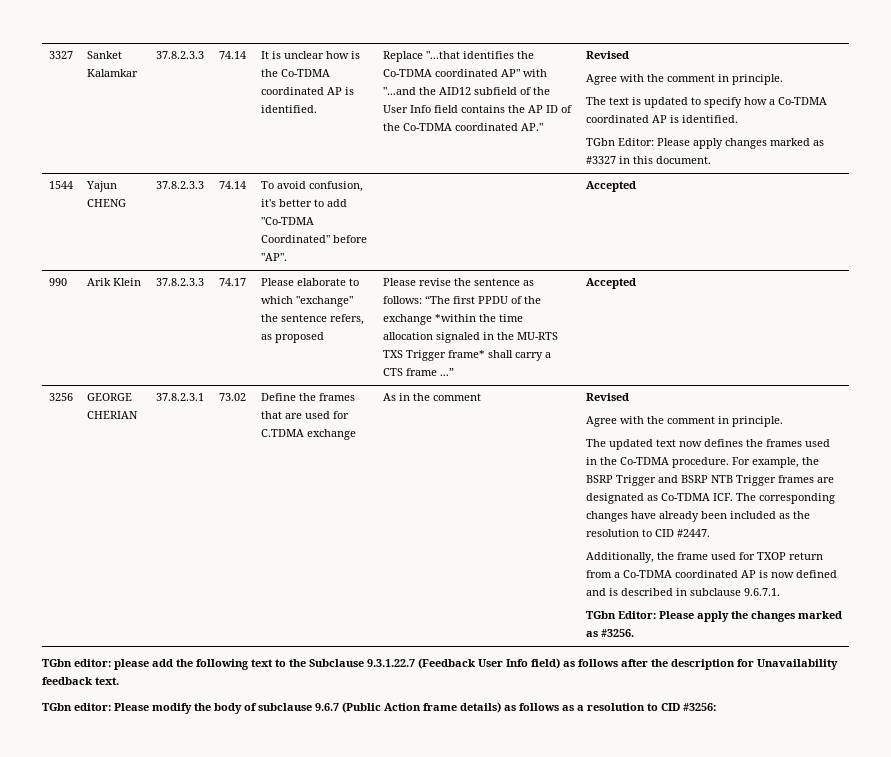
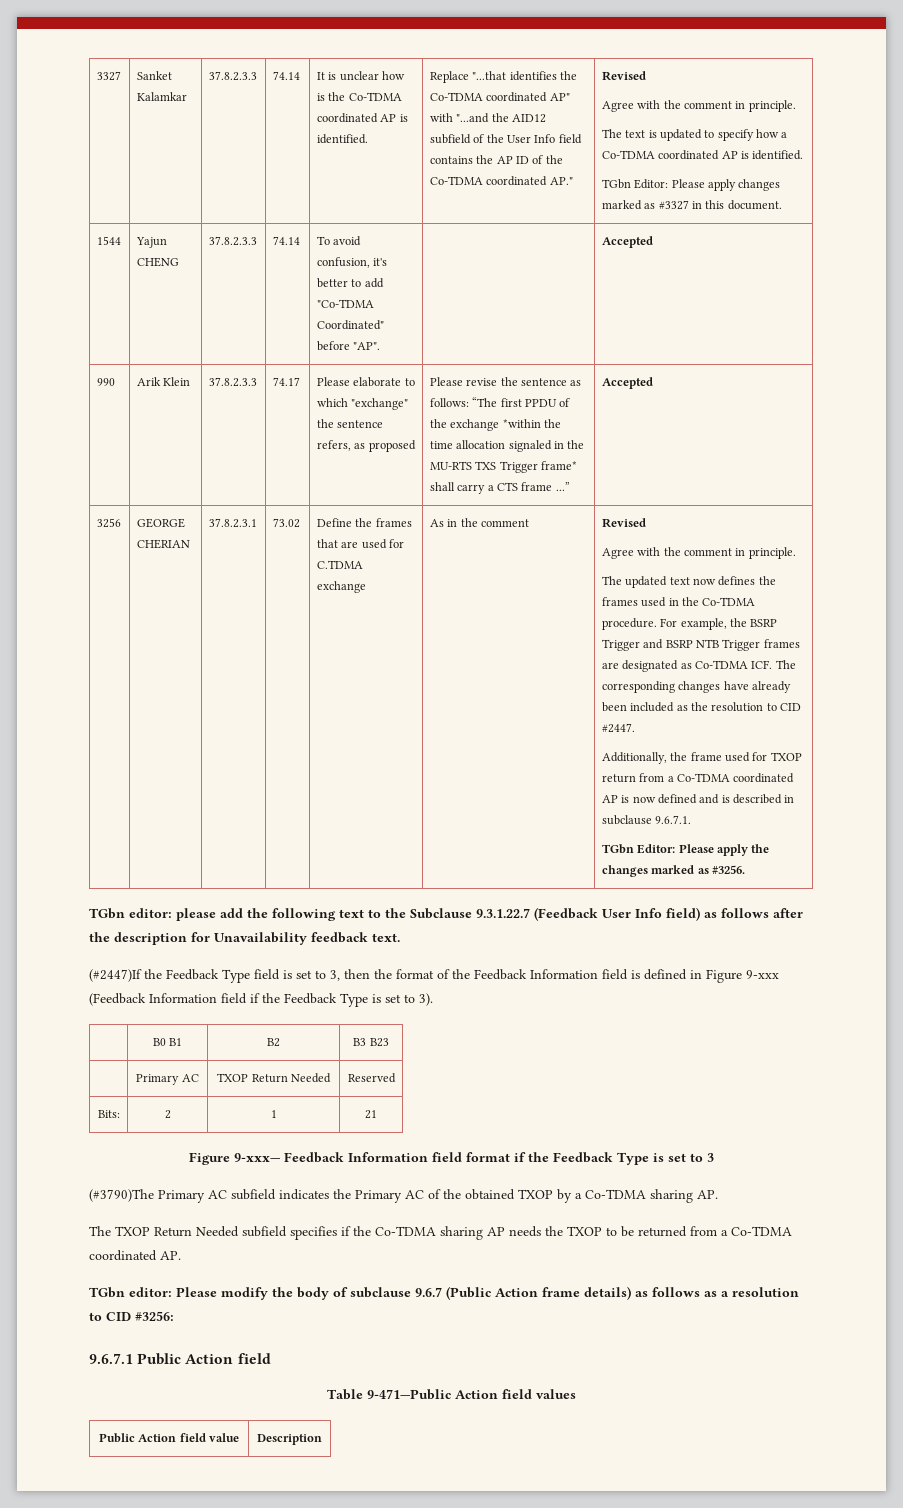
(119, 681) none -> [89,969,779,983] [89,993,433,1007] [152,1038,183,1046] [267,1038,280,1047] [353,1038,389,1047] [136,1074,199,1085] [217,1073,331,1083] [347,1073,396,1083] [97,1110,120,1118] [164,1110,171,1119] [270,1110,277,1118] [365,1110,377,1119] [188,1152,714,1165] [89,1189,718,1203] [89,1226,792,1240] [89,1250,181,1261] // (#2447)If the Feedback Type field is set to 3, then the format of the Feedback Information field is defined in Figure 9-xxx (Feedback Information field if the Feedback Type is set to 3). // | B0 B1 | B2 | B3 B23 // | Primary AC | TXOP Return Needed | Reserved // Bits: | 2 | 1 | 21 // Figure 9-xxx— Feedback Information field format if the Feedback Type is set to 3 // (#3790)The Primary AC subfield indicates the Primary AC of the obtained TXOP by a Co-TDMA sharing AP. // The TXOP Return Needed subfield specifies if the Co-TDMA sharing AP needs the TXOP to be returned from a Co-TDMA coordinated AP.
(716, 707) none -> [89,1353,271,1365] [326,1389,576,1400] [98,1433,240,1443] [257,1434,322,1445] // 9.6.7.1 Public Action field // Table 9-471—Public Action field values // Public Action field value | Description

